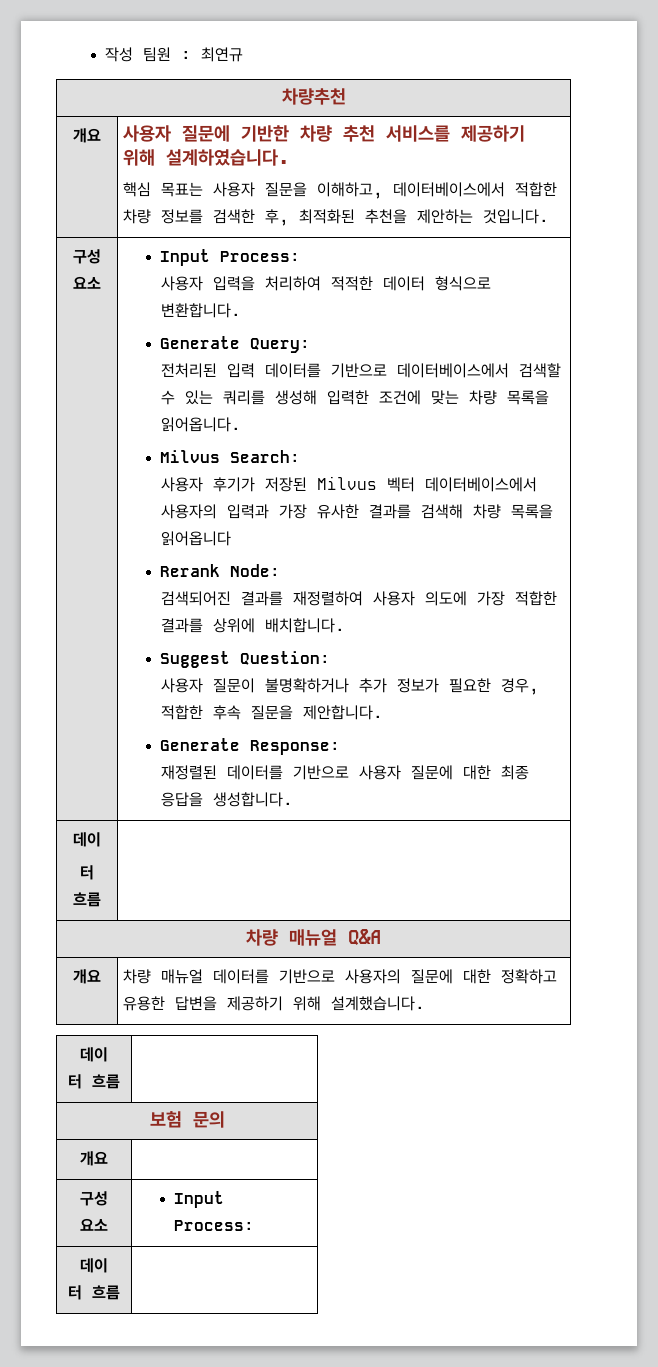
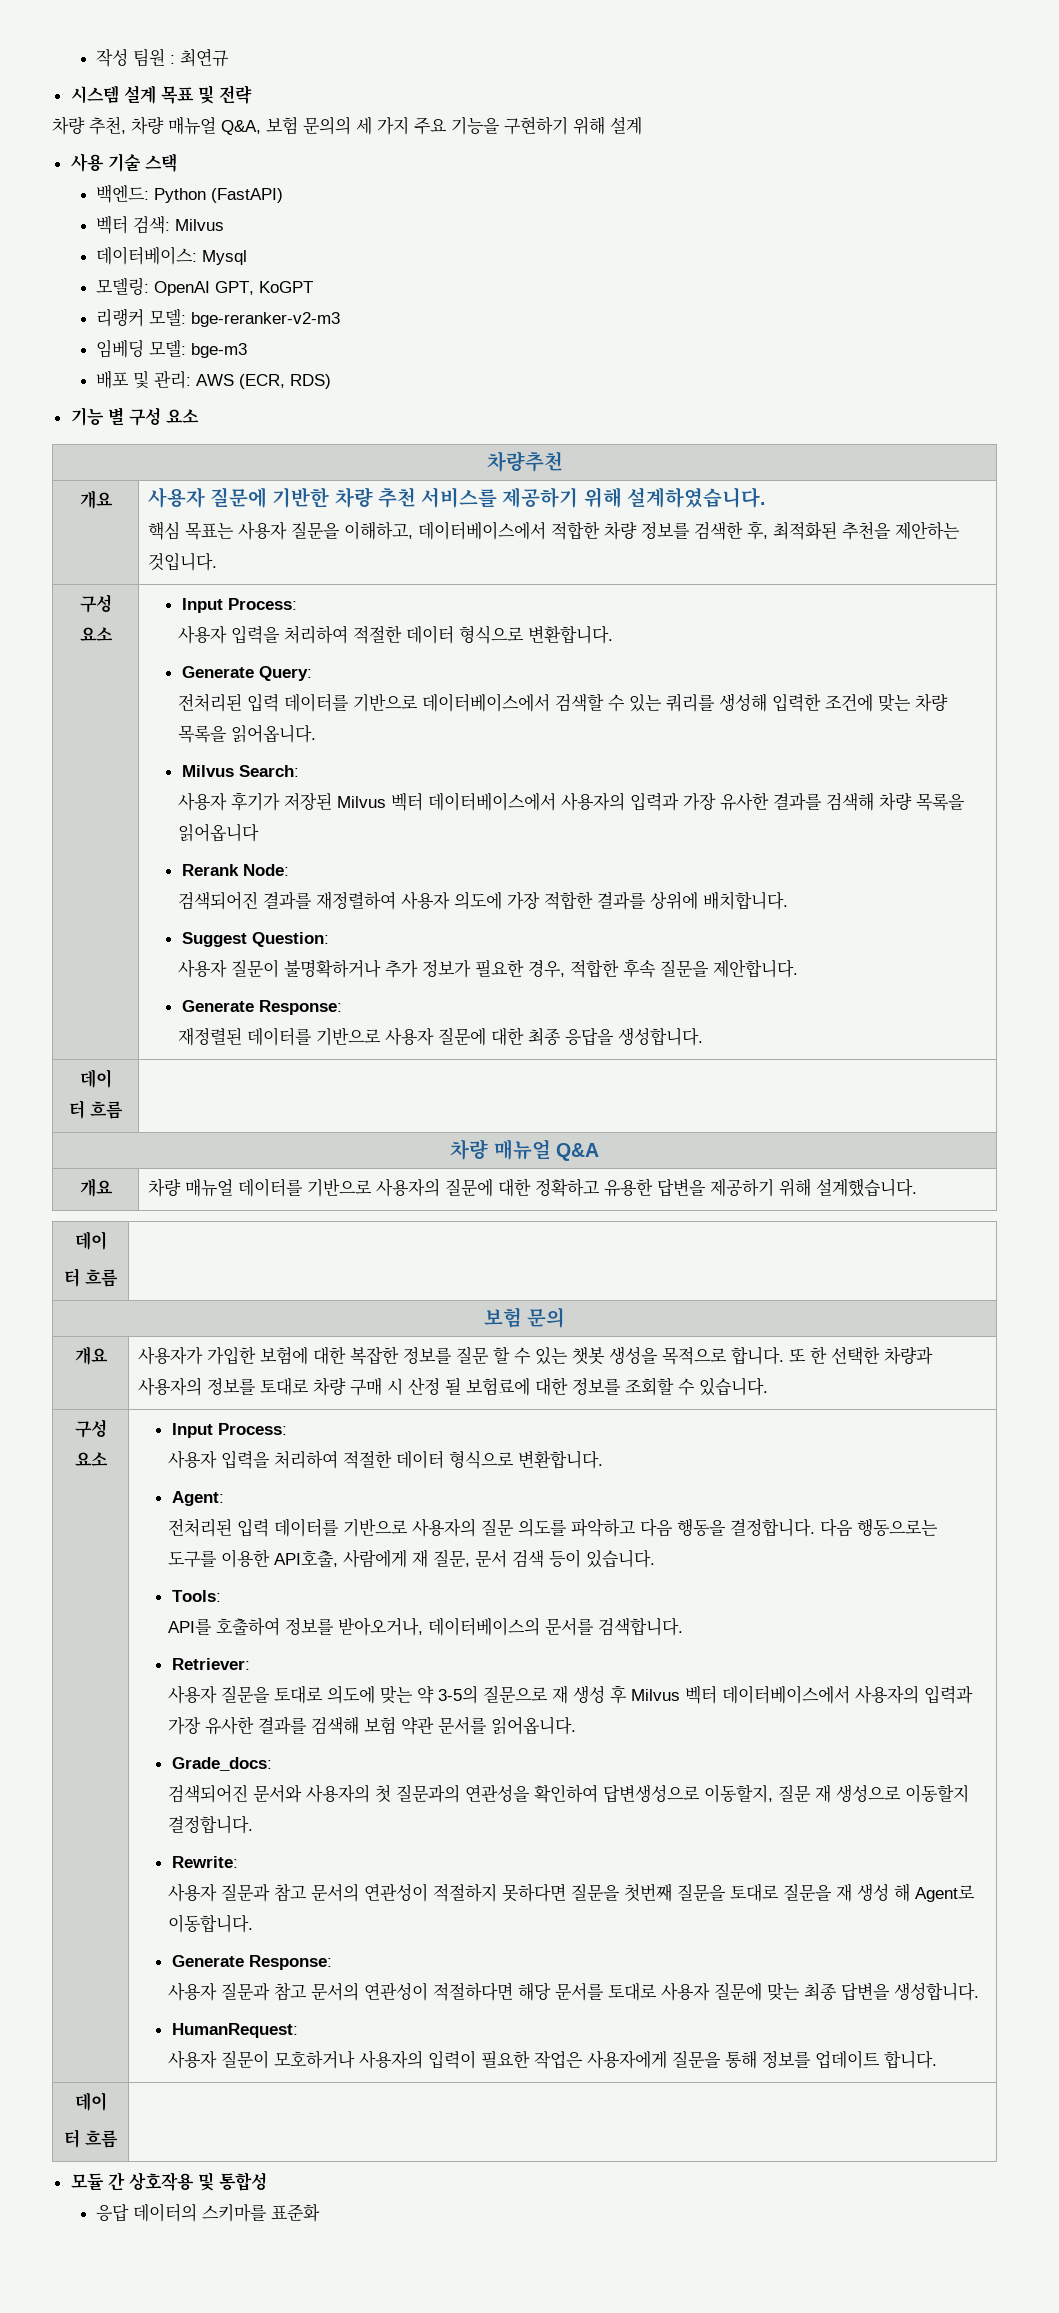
(244, 54) none -> [70,85,252,104] [52,116,642,135] [70,153,177,172] [96,184,284,203] [96,216,225,234] [96,246,248,265] [96,277,314,296] [96,308,341,327] [96,339,248,358] [96,371,332,389] [70,407,199,426] // 시스템 설계 목표 및 전략 // 차량 추천, 차량 매뉴얼 Q&A, 보험 문의의 세 가지 주요 기능을 구현하기 위해 설계 // 사용 기술 스택 // 백엔드: Python (FastAPI) // 벡터 검색: Milvus // 데이터베이스: Mysql // 모델링: OpenAI GPT, KoGPT // 리랭커 모델: bge-reranker-v2-m3 // 임베딩 모델: bge-m3 // 배포 및 관리: AWS (ECR, RDS) // 기능 별 구성 요소
[331,276,374,291] 적적한 -> [353,625,403,644] 적절한
[80,1191,108,1206] [80,1218,108,1231] [174,1191,225,1208] [174,1220,255,1231] [80,1258,108,1273] [68,1285,120,1300] // 구성 요소 | Input Process: // 데이 // 터 흐름 | -> [137,1346,933,1365] [137,1377,768,1396] [74,1419,107,1438] [74,1452,108,1466] [171,1423,287,1438] [168,1450,604,1469] [171,1491,224,1506] [168,1518,939,1537] [168,1549,656,1568] [171,1590,221,1602] [168,1617,684,1636] [171,1658,250,1670] [168,1685,974,1704] [168,1716,577,1735] [171,1757,272,1771] [168,1784,970,1803] [168,1815,254,1834] [171,1856,238,1868] [168,1883,976,1902] [168,1914,254,1933] [171,1955,332,1970] [168,1982,980,2001] [171,2023,298,2038] [168,2050,938,2069] [74,2092,107,2111] [64,2129,118,2148] [70,2172,267,2191] [96,2203,321,2222] 사용자가 가입한 보험에 대한 복잡한 정보를 질문 할 수 있는 챗봇 생성을 목적으로 합니다. 또 한 선택한 차량과 사용자의 정보를 토대로 차량 구매 시 산정 될 보험료에 대한 정보를 조회할 수 있습니다. // 구성 요소 | Input Process: // 사용자 입력을 처리하여 적절한 데이터 형식으로 변환합니다. // Agent: // 전처리된 입력 데이터를 기반으로 사용자의 질문 의도를 파악하고 다음 행동을 결정합니다. 다음 행동으로는 도구를 이용한 API호출, 사람에게 재 질문, 문서 검색 등이 있습니다. // Tools: // API를 호출하여 정보를 받아오거나, 데이터베이스의 문서를 검색합니다. // Retriever: // 사용자 질문을 토대로 의도에 맞는 약 3-5의 질문으로 재 생성 후 Milvus 벡터 데이터베이스에서 사용자의 입력과 가장 유사한 결과를 검색해 보험 약관 문서를 읽어옵니다. // Grade_docs: // 검색되어진 문서와 사용자의 첫 질문과의 연관성을 확인하여 답변생성으로 이동할지, 질문 재 생성으로 이동할지 결정합니다. // Rewrite: // 사용자 질문과 참고 문서의 연관성이 적절하지 못하다면 질문을 첫번째 질문을 토대로 질문을 재 생성 해 Agent로 이동합니다. // Generate Response: // 사용자 질문과 참고 문서의 연관성이 적절하다면 해당 문서를 토대로 사용자 질문에 맞는 최종 답변을 생성합니다. // HumanRequest: // 사용자 질문이 모호하거나 사용자의 입력이 필요한 작업은 사용자에게 질문을 통해 정보를 업데이트 합니다. // 데이 // 터 흐름 | // 모듈 간 상호작용 및 통합성 // 응답 데이터의 스키마를 표준화

